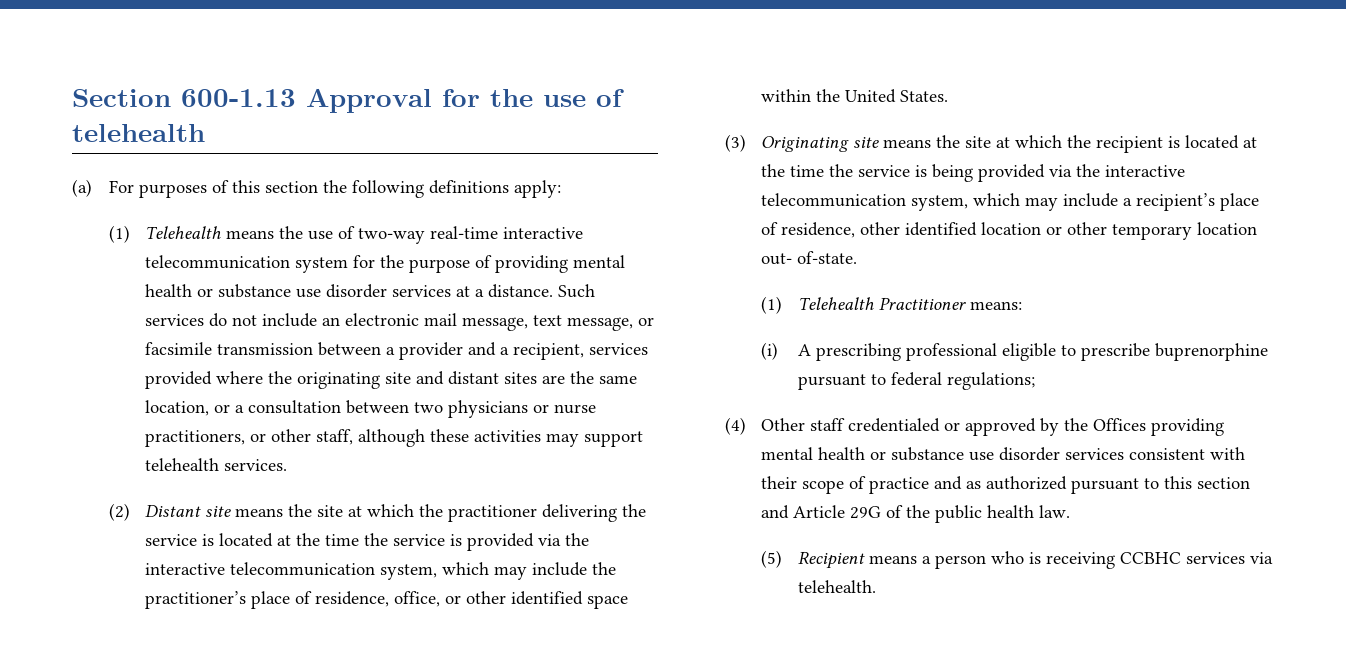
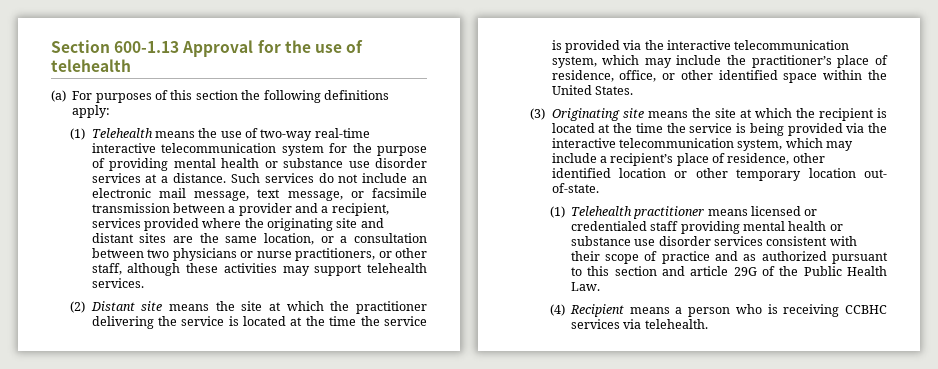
[879,297,1023,310] [761,342,1269,361] [798,372,1036,390] [724,417,1147,436] Practitioner means: // (i) A prescribing professional eligible to prescribe buprenorphine pursuant to federal regulations; // (4) Other staff credentialed or approved by the Offices -> [633,206,818,219] [570,221,679,231] practitioner means licensed or credentialed staff
[793,505,846,518] Article -> [690,266,729,276] article
[935,505,1071,523] [761,550,783,568] public health law. // (5) -> [803,266,887,276] [570,282,600,291] [549,304,565,316] Public Health Law. // (4)

